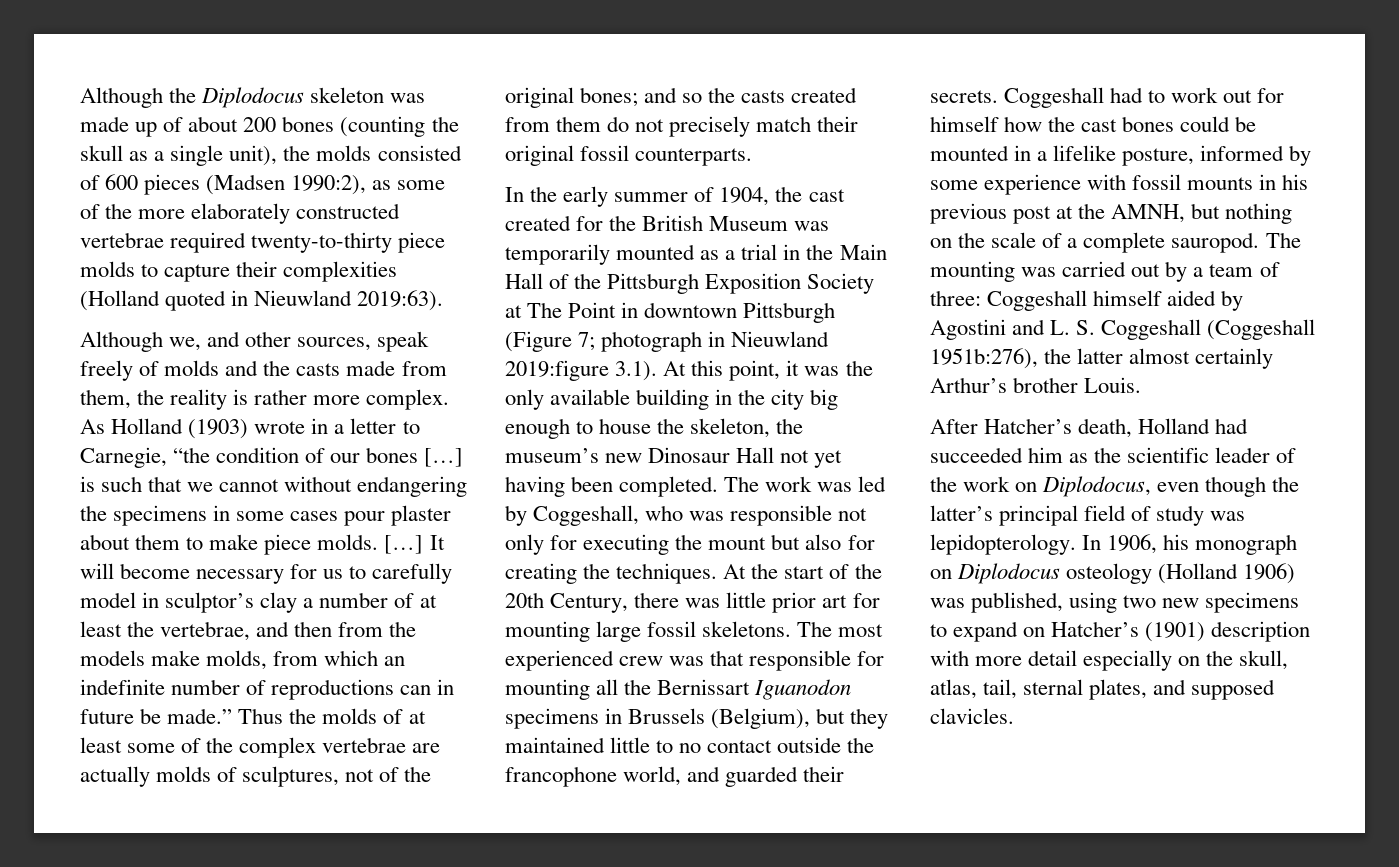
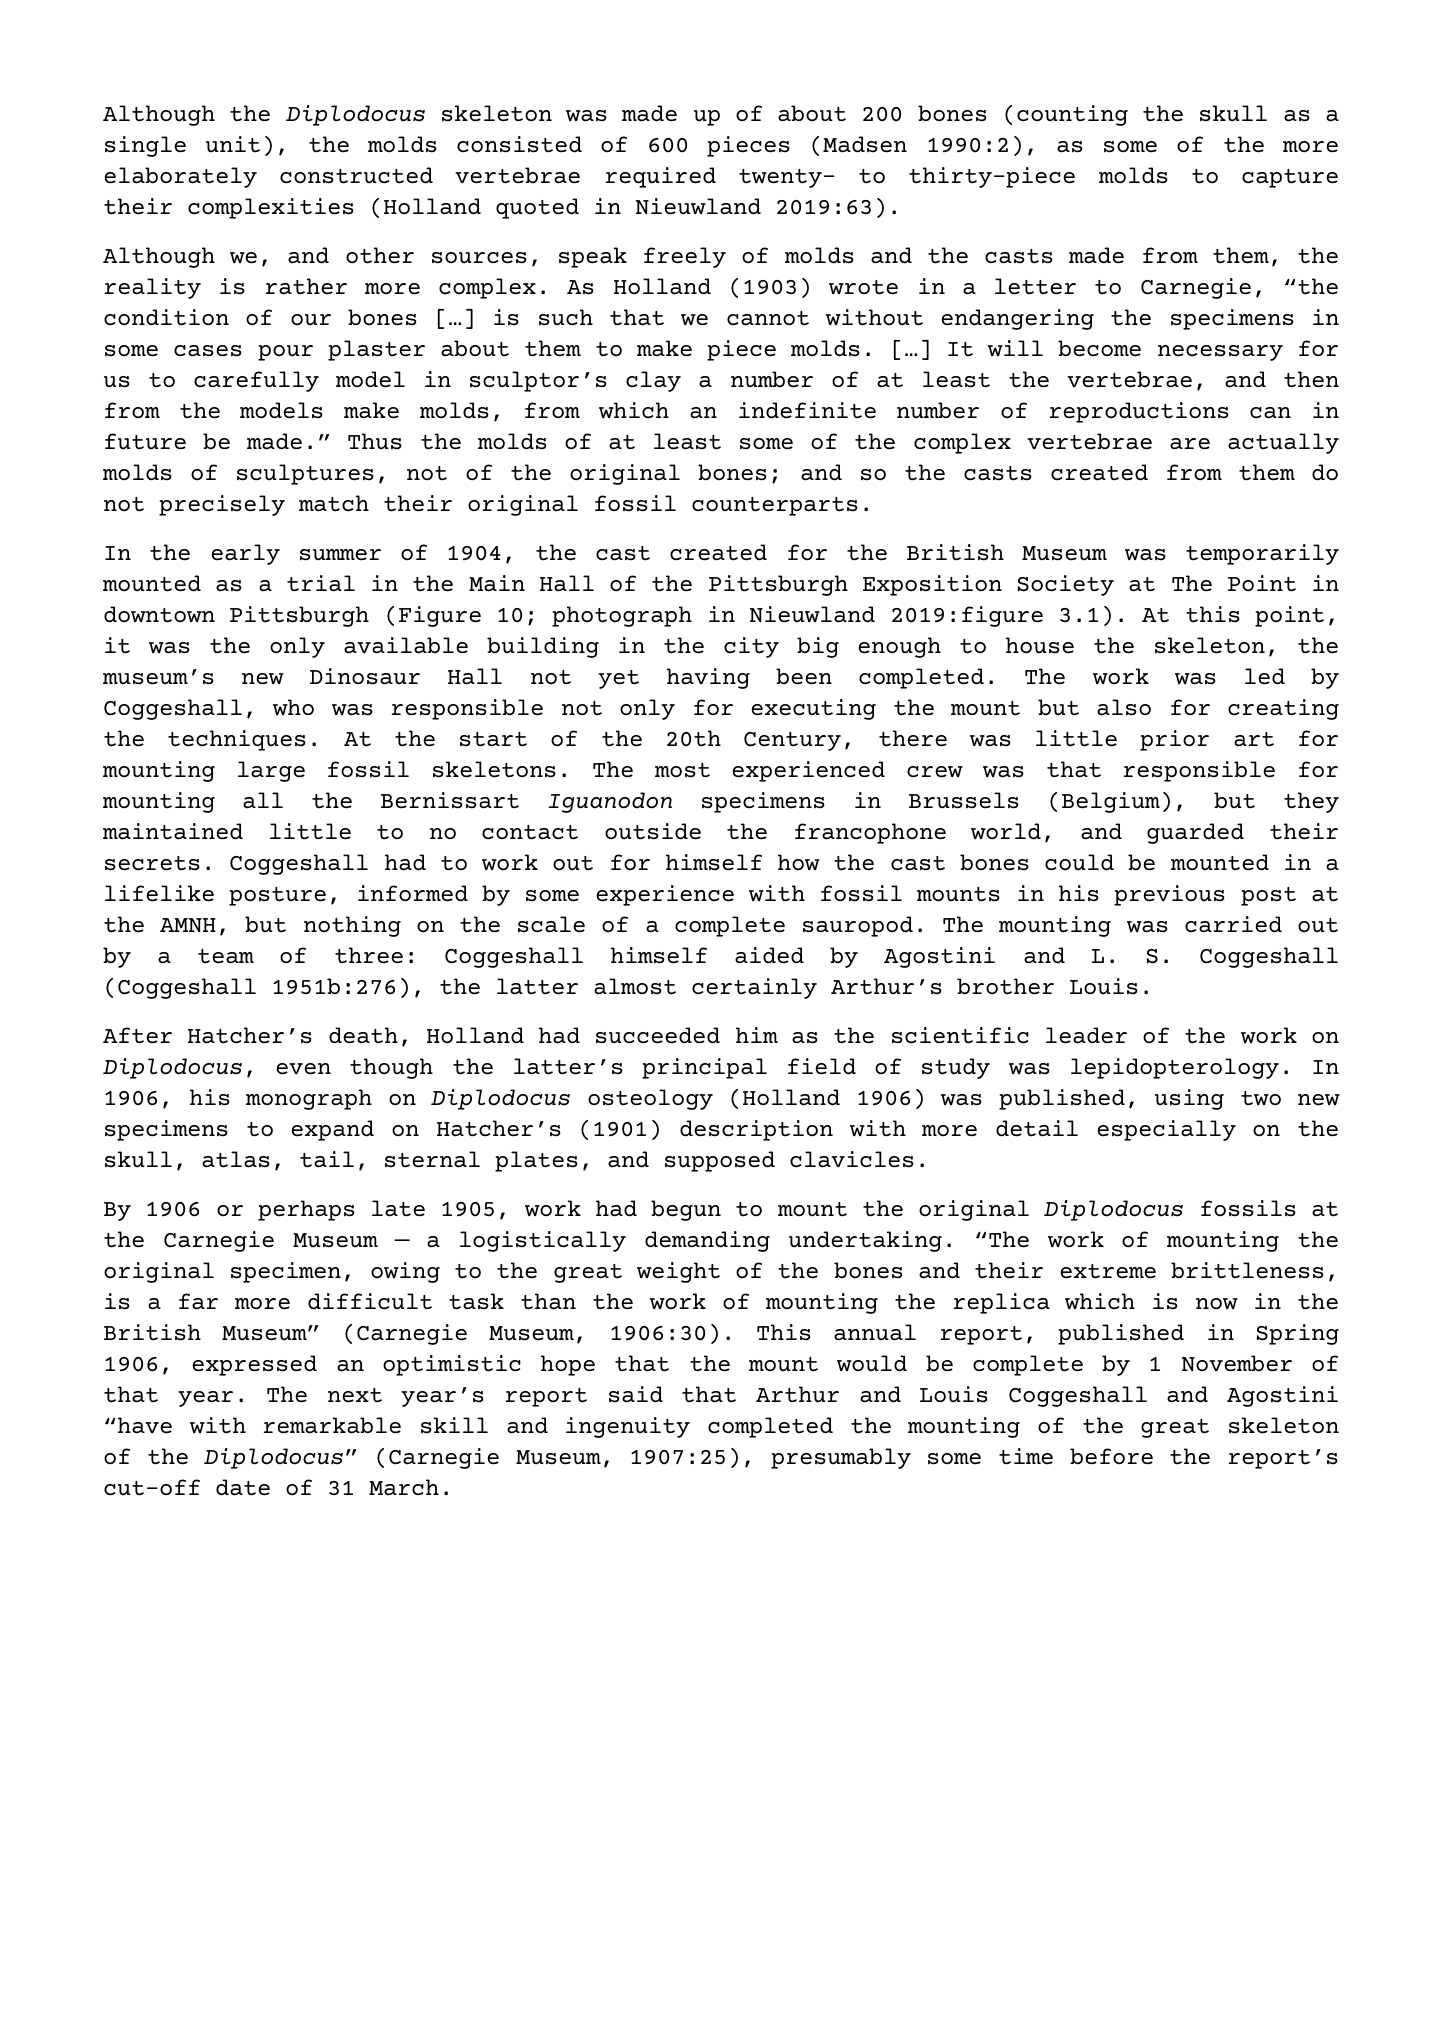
[251,232,446,253] twenty-to-thirty piece -> [737,167,1077,188] twenty- to thirty-piece
[578,332,596,351] 7; -> [496,607,539,626] 10;
(1014, 716) none -> [103,1200,1339,1221] [103,1231,1339,1252] [103,1262,1339,1283] [103,1293,1340,1314] [103,1323,1339,1345] [103,1355,1339,1376] [103,1386,1339,1407] [103,1417,1339,1438] [103,1447,1340,1469] [103,1479,453,1496] // By 1906 or perhaps late 1905, work had begun to mount the original Diplodocus fossils at the Carnegie Museum — a logistically demanding undertaking. “The work of mounting the original specimen, owing to the great weight of the bones and their extreme brittleness, is a far more difficult task than the work of mounting the replica which is now in the British Museum” (Carnegie Museum, 1906:30). This annual report, published in Spring 1906, expressed an optimistic hope that the mount would be complete by 1 November of that year. The next year’s report said that Arthur and Louis Coggeshall and Agostini “have with remarkable skill and ingenuity completed the mounting of the great skeleton of the Diplodocus” (Carnegie Museum, 1907:25), presumably some time before the report’s cut-off date of 31 March.

